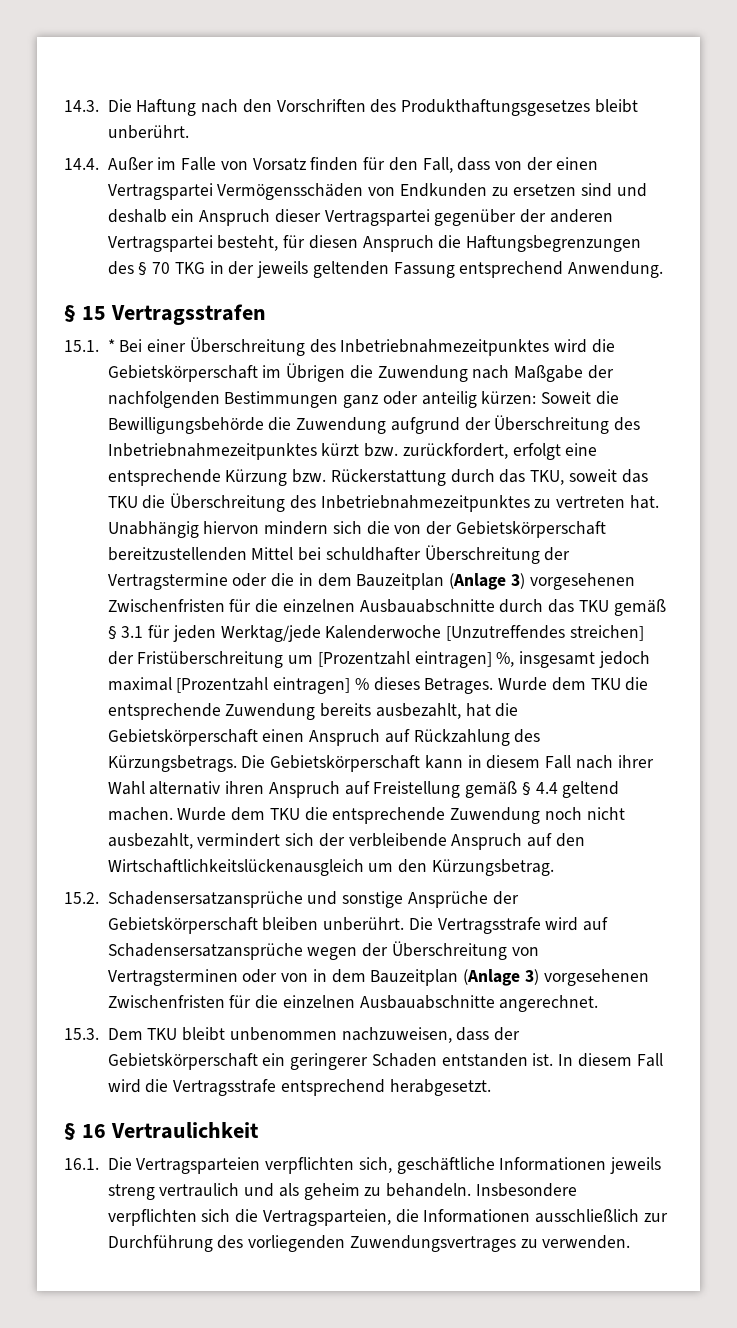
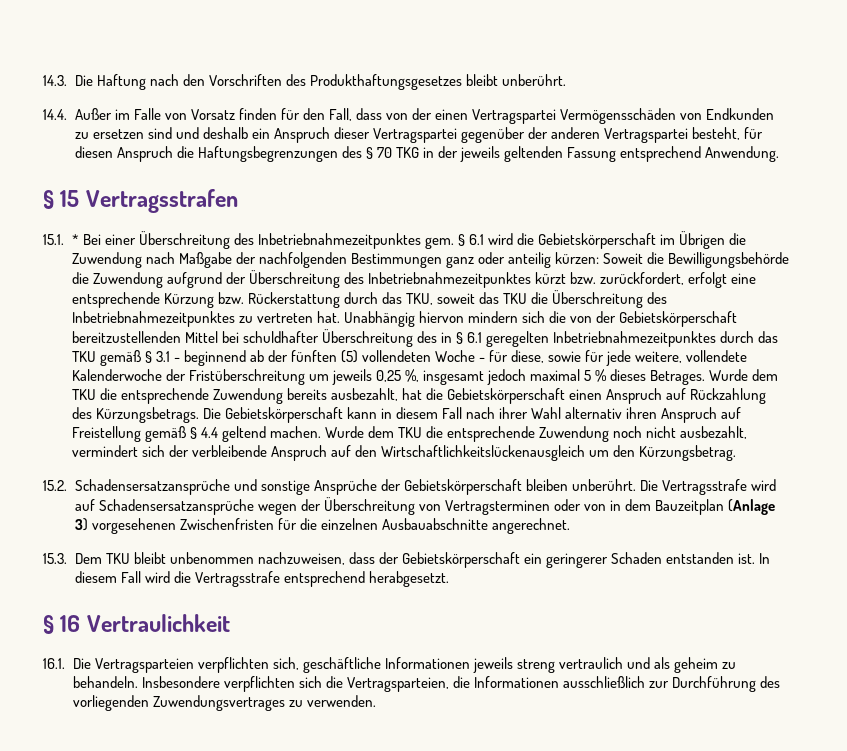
(550, 347) none -> [424,234,484,249] gem. § 6.1
[544,547,571,561] [107,573,635,590] [107,599,495,613] der Vertragstermine oder die in dem Bauzeitplan (Anlage 3) vorgesehenen Zwischenfristen für die einzelnen Ausbauabschnitte -> [416,331,717,347] des in § 6.1 geregelten Inbetriebnahmezeitpunktes
[148,625,644,642] für jeden Werktag/jede Kalenderwoche [Unzutreffendes streichen] -> [173,350,748,366] [71,369,162,381] - beginnend ab der fünften (5) vollendeten Woche - für diese, sowie für jede weitere, vollendete Kalenderwoche
[317,651,492,668] [Prozentzahl eintragen] -> [331,369,401,385] jeweils 0,25
[176,677,351,694] [Prozentzahl eintragen] -> [584,370,591,381] 5

